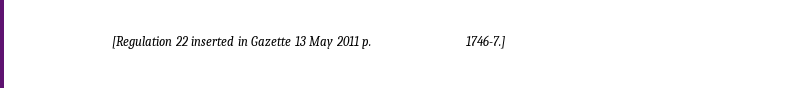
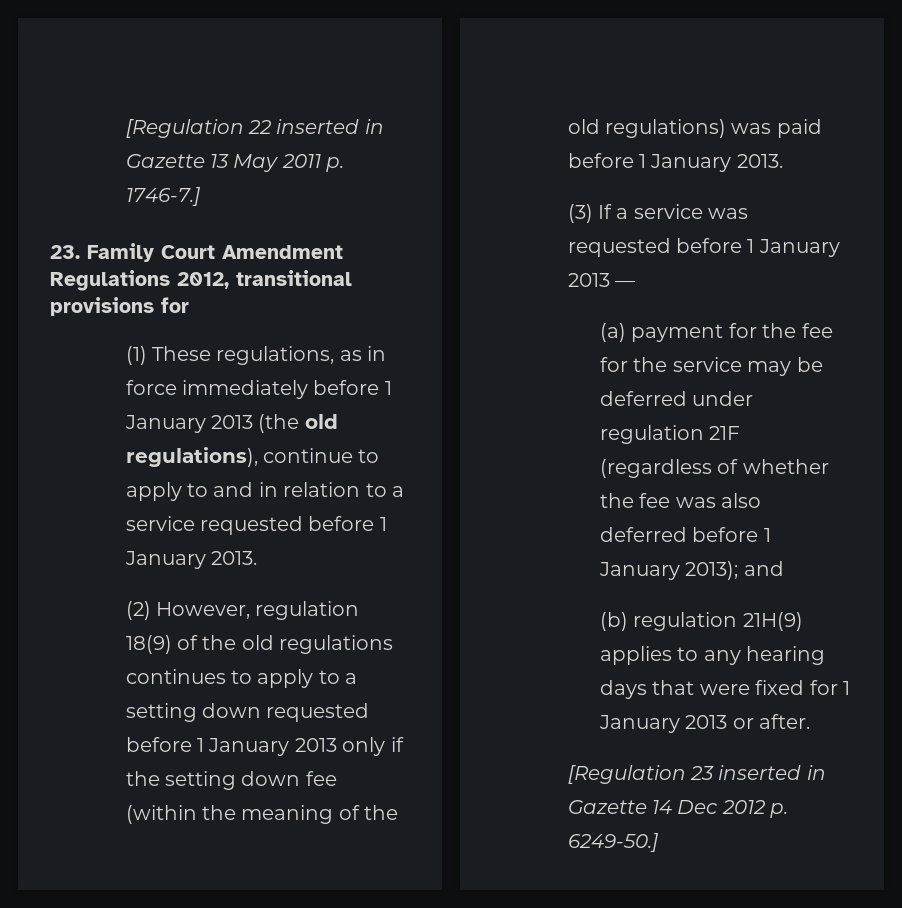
(506, 42) none -> [50,243,343,262] [50,270,352,291] [50,297,189,316] [125,346,387,365] [125,380,392,399] [124,414,338,433] [125,447,380,467] [125,482,404,501] [125,516,387,535] [124,551,257,569] [125,601,360,620] [125,635,394,654] [125,669,358,688] [125,703,370,722] [125,737,404,756] [125,771,337,790] [125,805,399,824] [567,119,822,138] [567,153,783,172] [567,204,749,223] [567,238,840,257] [567,273,635,287] [600,323,833,342] [600,357,823,376] [600,391,754,406] [600,425,741,444] [600,459,829,478] [600,493,762,508] [600,527,771,542] [599,561,784,580] [600,612,803,631] [600,646,826,665] [600,680,850,699] [599,714,811,733] [567,765,826,784] [567,800,789,818] [567,833,659,852] // 23. Family Court Amendment Regulations 2012, transitional provisions for // (1) These regulations, as in force immediately before 1 January 2013 (the old regulations), continue to apply to and in relation to a service requested before 1 January 2013. // (2) However, regulation 18(9) of the old regulations continues to apply to a setting down requested before 1 January 2013 only if the setting down fee (within the meaning of the old regulations) was paid before 1 January 2013. // (3) If a service was requested before 1 January 2013 — // (a) payment for the fee for the service may be deferred under regulation 21F (regardless of whether the fee was also deferred before 1 January 2013); and // (b) regulation 21H(9) applies to any hearing days that were fixed for 1 January 2013 or after. // [Regulation 23 inserted in Gazette 14 Dec 2012 p. 6249-50.]

